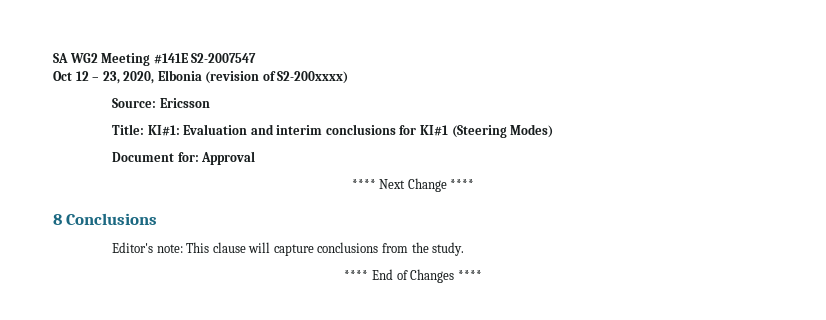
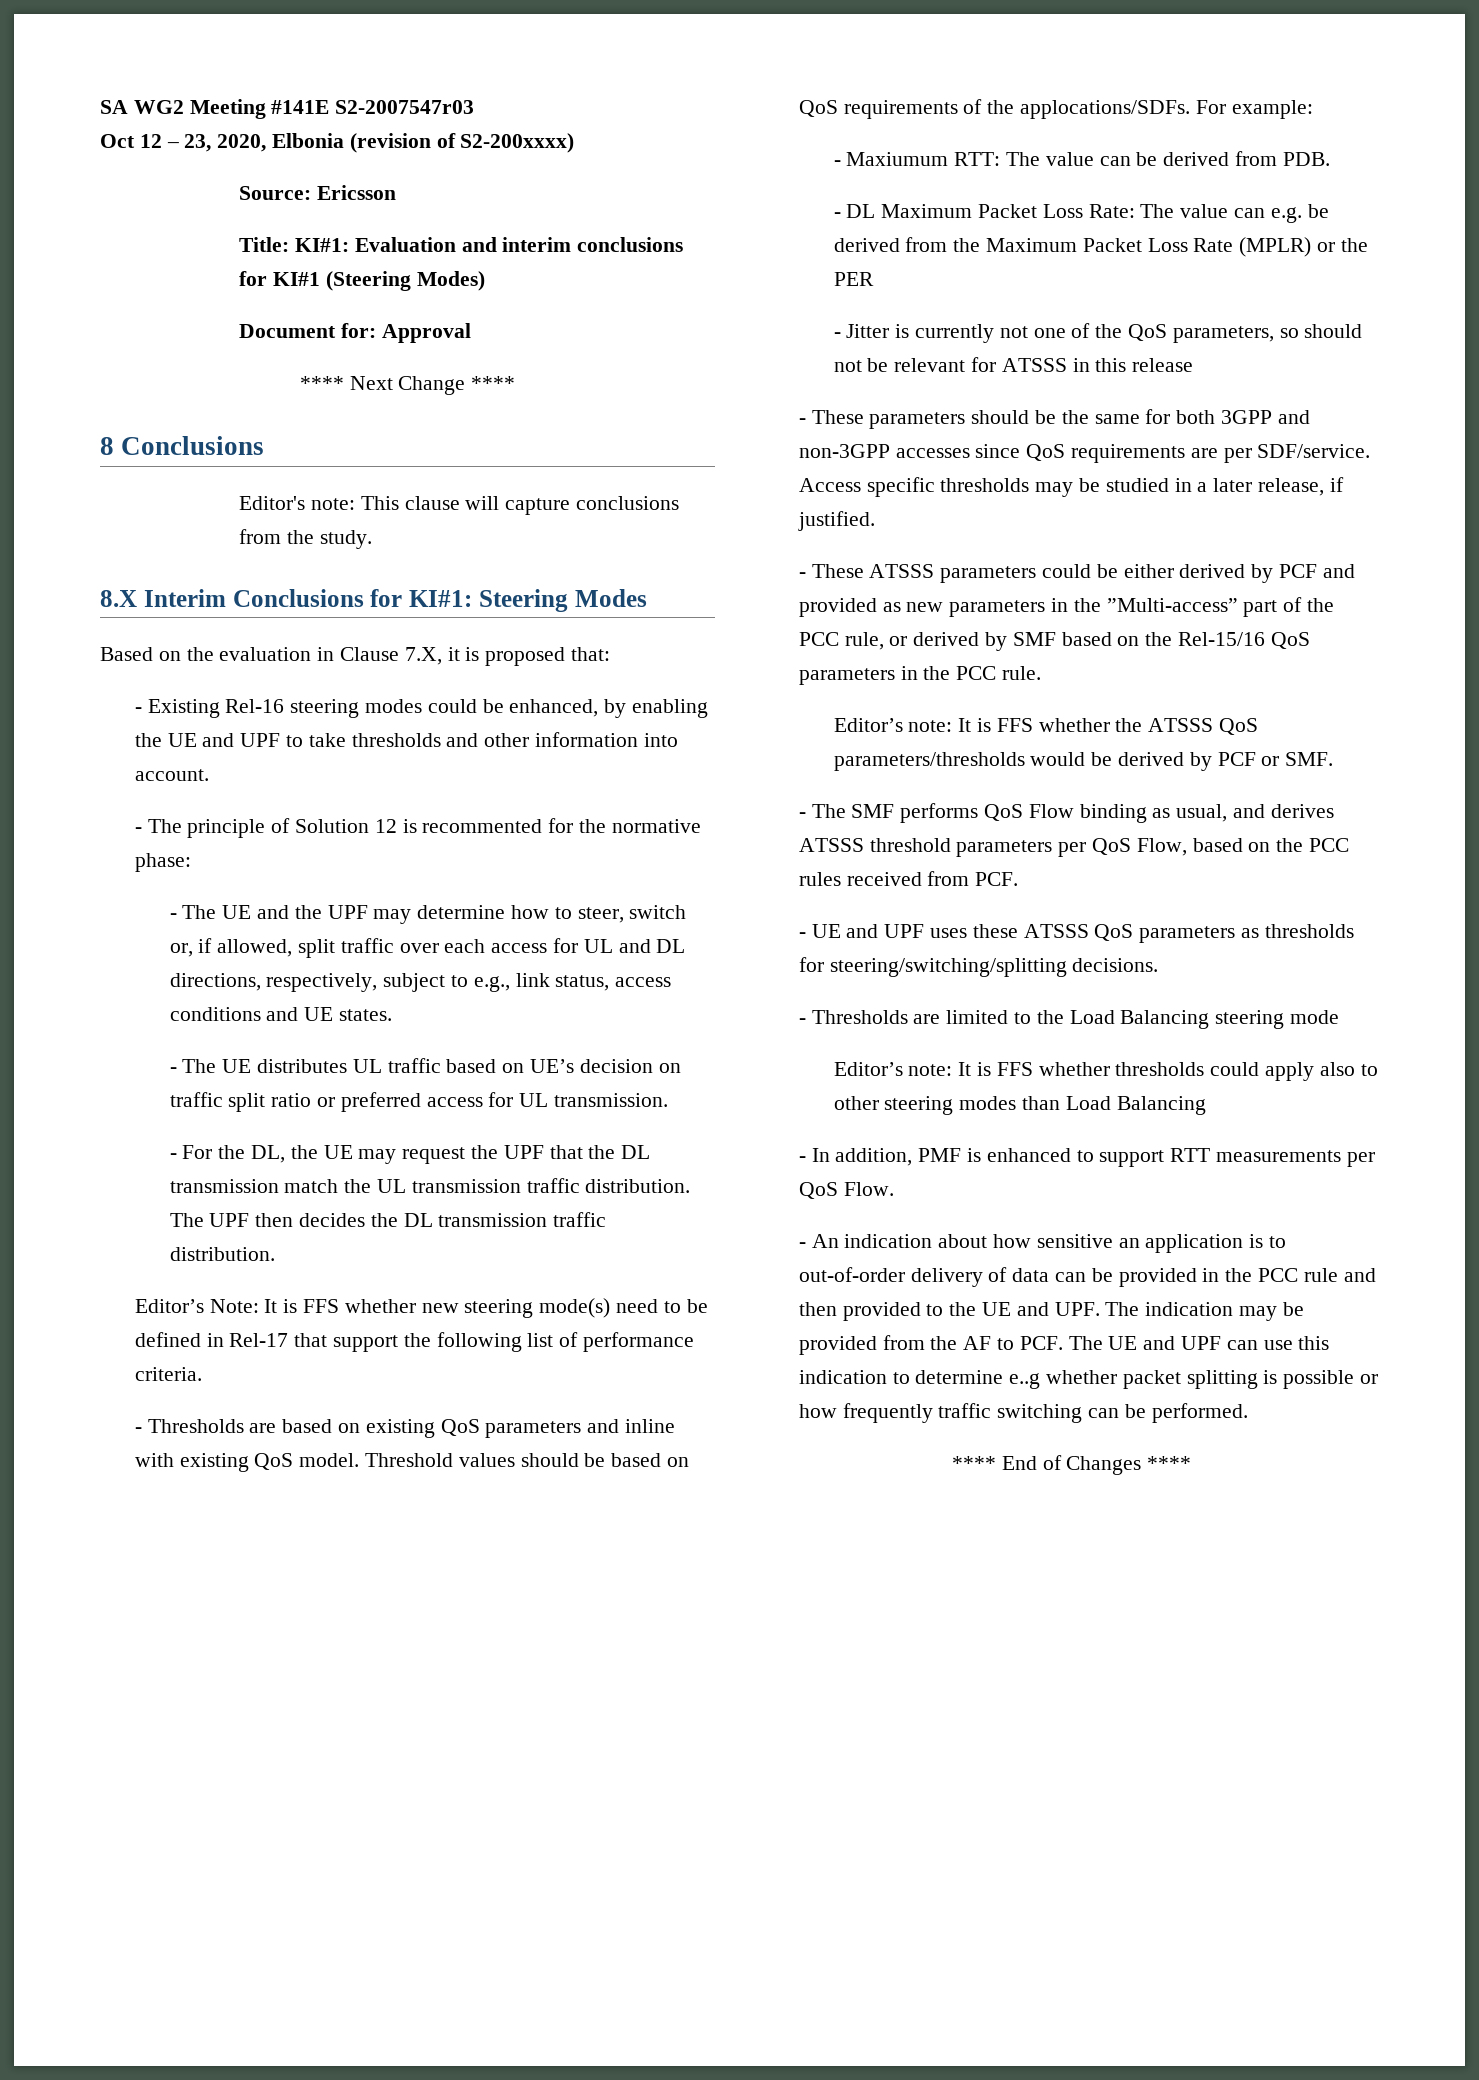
[191,53,257,63] S2-2007547 -> [335,100,475,114] S2-2007547r03
(465, 249) none -> [100,589,647,612] [100,647,611,666] [134,699,709,718] [134,732,678,747] [134,769,209,781] [134,818,701,838] [134,853,191,872] [169,905,687,924] [169,938,686,958] [169,973,672,992] [169,1007,392,1021] [169,1058,681,1073] [169,1092,668,1112] [169,1145,651,1164] [169,1178,691,1193] [169,1212,607,1227] [169,1247,275,1261] [134,1298,708,1318] [134,1332,695,1352] [134,1367,202,1381] [134,1419,676,1438] [134,1453,690,1472] [798,99,1313,119] [833,151,1330,166] [833,204,1329,223] [833,237,1368,257] [833,272,874,286] [833,323,1363,343] [833,357,1194,372] [798,409,1310,429] [798,444,1371,463] [798,477,1344,497] [797,511,875,531] [798,564,1355,583] [798,597,1335,617] [798,632,1310,651] [798,666,1041,685] [833,718,1258,735] [833,752,1334,771] [798,803,1334,823] [798,838,1350,857] [798,871,1019,886] [798,924,1354,943] [798,957,1159,977] [798,1010,1340,1029] [833,1062,1378,1081] [833,1096,1206,1115] [798,1148,1375,1167] [798,1182,894,1199] [798,1234,1287,1253] [798,1267,1376,1287] [798,1302,1304,1321] [798,1335,1330,1355] [798,1370,1379,1389] [798,1403,1248,1423] // 8.X Interim Conclusions for KI#1: Steering Modes // Based on the evaluation in Clause 7.X, it is proposed that: // - Existing Rel-16 steering modes could be enhanced, by enabling the UE and UPF to take thresholds and other information into account. // - The principle of Solution 12 is recommented for the normative phase: // - The UE and the UPF may determine how to steer, switch or, if allowed, split traffic over each access for UL and DL directions, respectively, subject to e.g., link status, access conditions and UE states. // - The UE distributes UL traffic based on UE’s decision on traffic split ratio or preferred access for UL transmission. // - For the DL, the UE may request the UPF that the DL transmission match the UL transmission traffic distribution. The UPF then decides the DL transmission traffic distribution. // Editor’s Note: It is FFS whether new steering mode(s) need to be defined in Rel-17 that support the following list of performance criteria. // - Thresholds are based on existing QoS parameters and inline with existing QoS model. Threshold values should be based on QoS requirements of the applocations/SDFs. For example: // - Maxiumum RTT: The value can be derived from PDB. // - DL Maximum Packet Loss Rate: The value can e.g. be derived from the Maximum Packet Loss Rate (MPLR) or the PER // - Jitter is currently not one of the QoS parameters, so should not be relevant for ATSSS in this release // - These parameters should be the same for both 3GPP and non-3GPP accesses since QoS requirements are per SDF/service. Access specific thresholds may be studied in a later release, if justified. // - These ATSSS parameters could be either derived by PCF and provided as new parameters in the ”Multi-access” part of the PCC rule, or derived by SMF based on the Rel-15/16 QoS parameters in the PCC rule. // Editor’s note: It is FFS whether the ATSSS QoS parameters/thresholds would be derived by PCF or SMF. // - The SMF performs QoS Flow binding as usual, and derives ATSSS threshold parameters per QoS Flow, based on the PCC rules received from PCF. // - UE and UPF uses these ATSSS QoS parameters as thresholds for steering/switching/splitting decisions. // - Thresholds are limited to the Load Balancing steering mode // Editor’s note: It is FFS whether thresholds could apply also to other steering modes than Load Balancing // - In addition, PMF is enhanced to support RTT measurements per QoS Flow. // - An indication about how sensitive an application is to out-of-order delivery of data can be provided in the PCC rule and then provided to the UE and UPF. The indication may be provided from the AF to PCF. The UE and UPF can use this indication to determine e..g whether packet splitting is possible or how frequently traffic switching can be performed.

